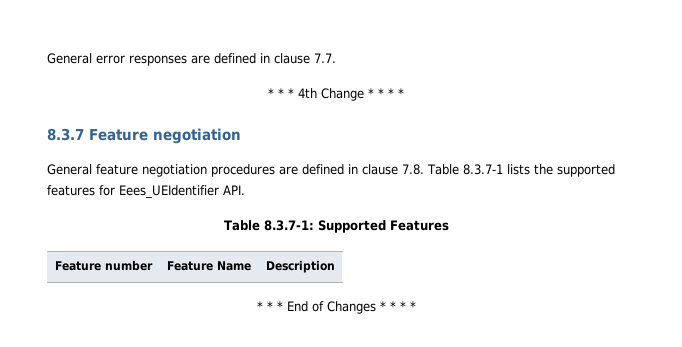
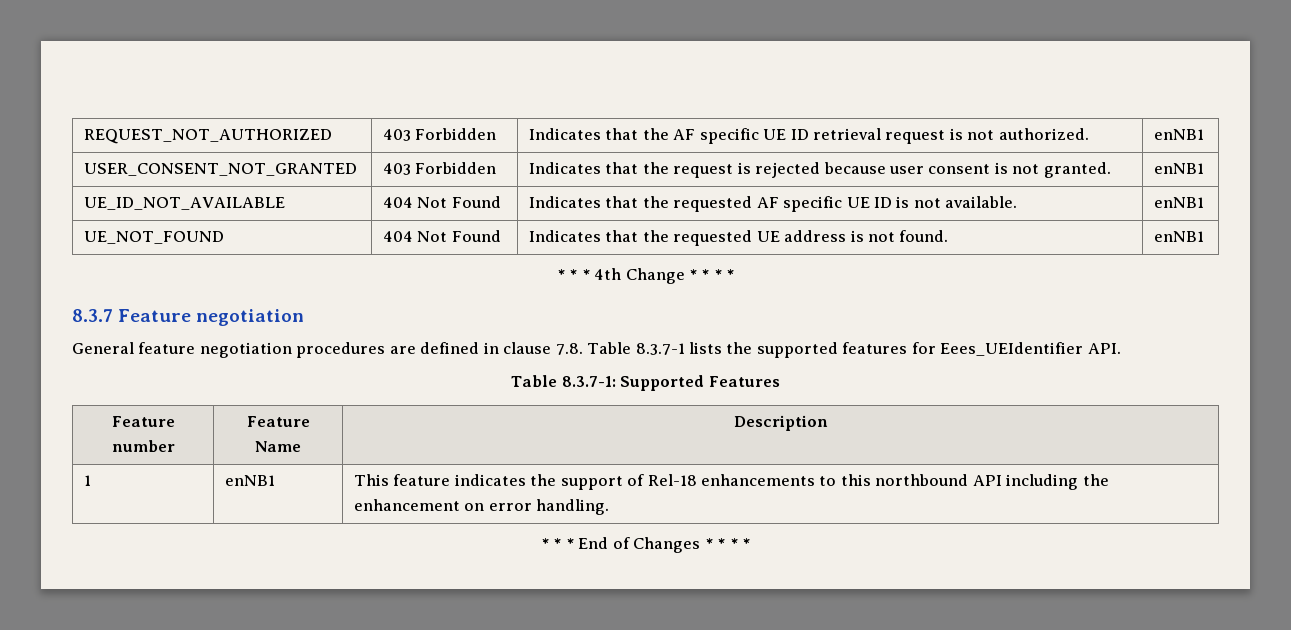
[47,53,336,66] General error responses are defined in clause 7.7. -> [83,129,332,144] [382,128,497,141] [528,128,1089,144] [1153,129,1204,140] [83,163,357,176] [382,162,497,175] [528,162,1111,178] [1153,163,1204,174] [83,197,285,210] [382,196,501,208] [528,196,1018,212] [1153,197,1204,208] [83,231,224,244] [382,230,501,242] [528,230,949,246] [1153,231,1204,242] REQUEST_NOT_AUTHORIZED | 403 Forbidden | Indicates that the AF specific UE ID retrieval request is not authorized. | enNB1 // USER_CONSENT_NOT_GRANTED | 403 Forbidden | Indicates that the request is rejected because user consent is not granted. | enNB1 // UE_ID_NOT_AVAILABLE | 404 Not Found | Indicates that the requested AF specific UE ID is not available. | enNB1 // UE_NOT_FOUND | 404 Not Found | Indicates that the requested UE address is not found. | enNB1
(335, 266) none -> [83,475,91,486] [224,475,275,486] [353,474,1109,490] [353,499,610,515] // 1 | enNB1 | This feature indicates the support of Rel-18 enhancements to this northbound API including the enhancement on error handling.

